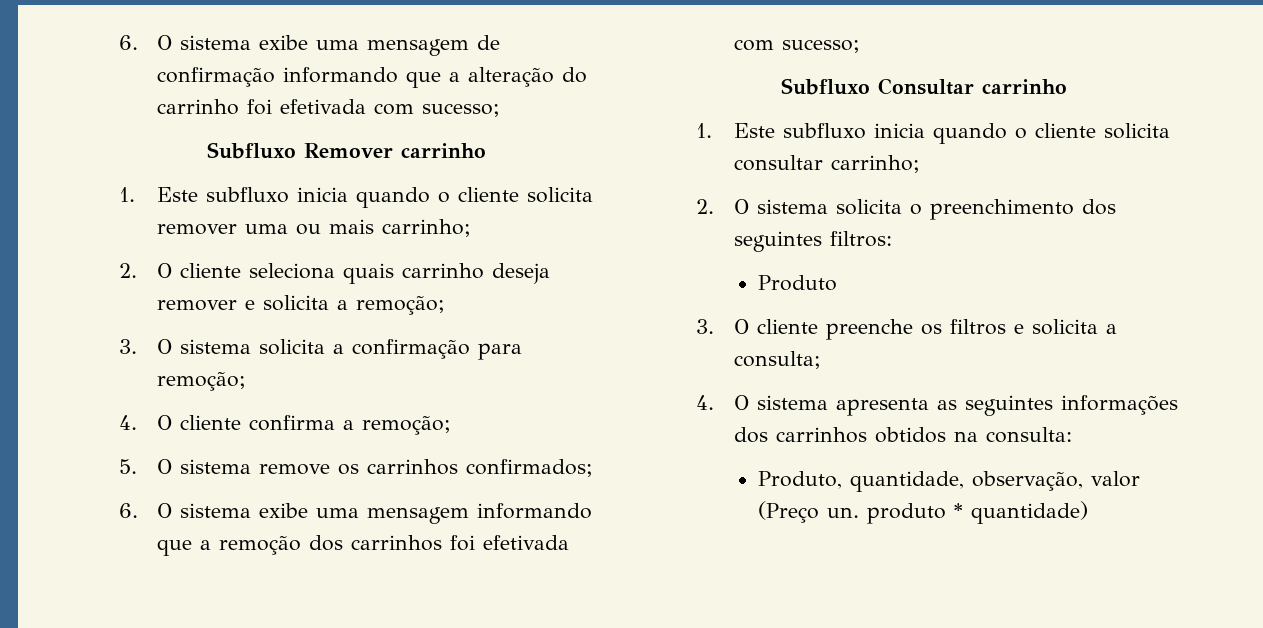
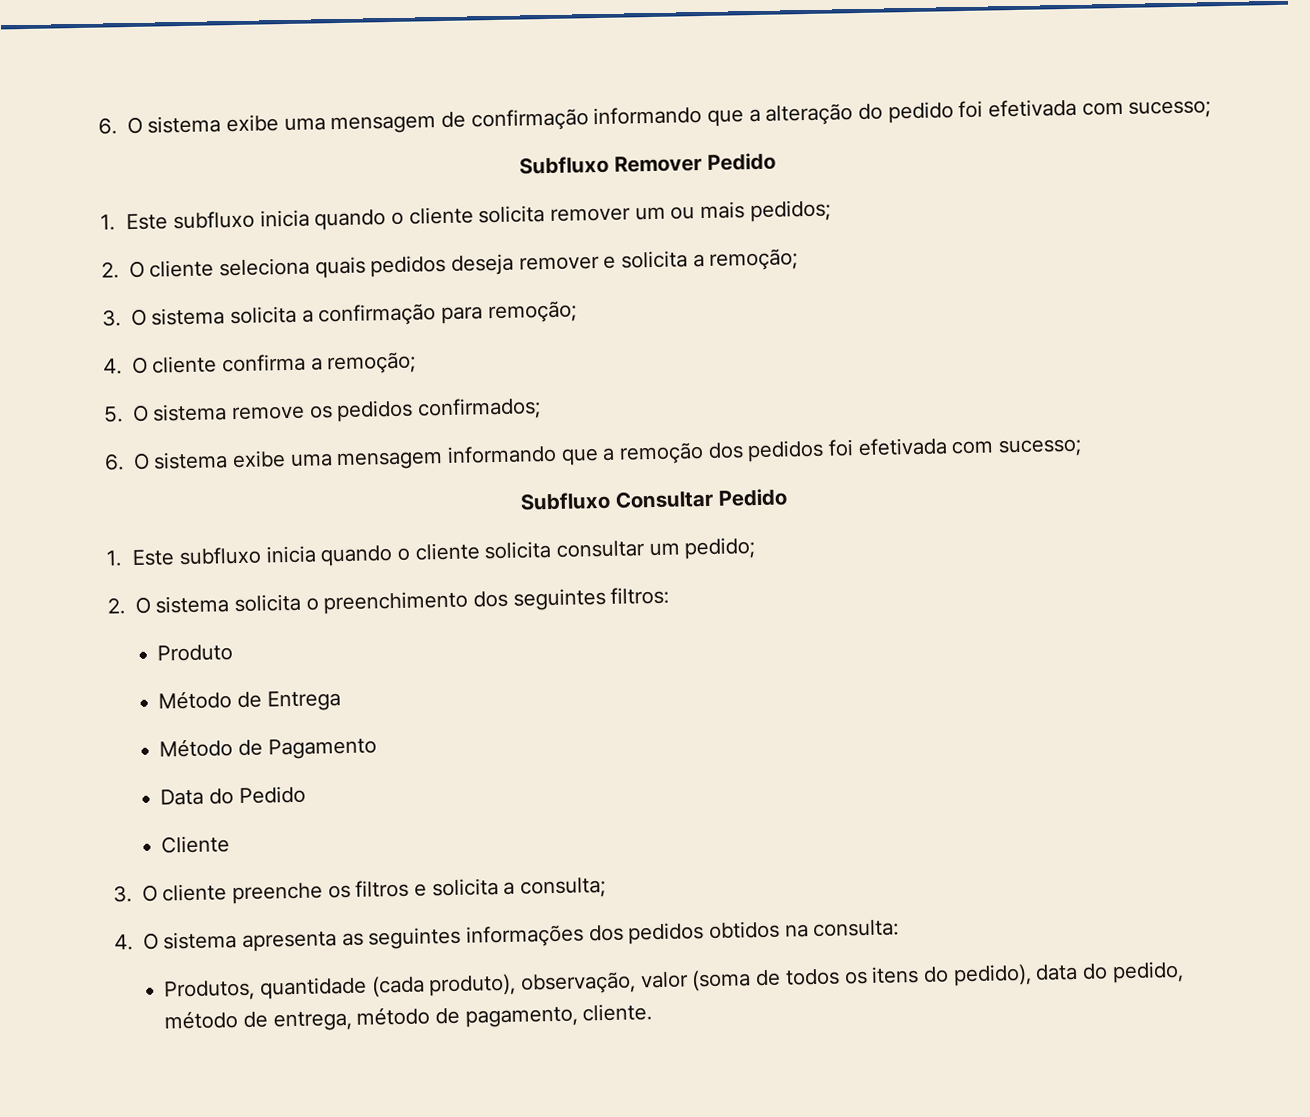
[157,99,240,115] carrinho -> [887,101,954,124] pedido
[401,143,486,158] carrinho -> [706,152,776,171] Pedido
[245,224,289,234] uma -> [634,206,666,221] um
[382,219,472,237] carrinho; -> [749,199,831,223] pedidos;
[402,263,485,279] carrinho -> [370,254,447,278] pedidos
[367,459,459,475] carrinhos -> [336,399,414,423] pedidos
[351,535,443,551] carrinhos -> [747,439,825,463] pedidos
[981,79,1067,94] carrinho -> [717,488,788,507] Pedido
[831,155,921,173] carrinho; -> [648,537,757,560] um pedido;
(838, 283) none -> [158,690,341,712] [159,737,377,760] [160,785,306,806] [161,835,231,854] // Método de Entrega // Método de Pagamento // Data do Pedido // Cliente
[776,427,868,443] carrinhos -> [628,922,705,945] pedidos
[758,471,1141,492] [758,501,1089,524] Produto, quantidade, observação, valor (Preço un. produto * quantidade) -> [164,960,1184,1002] [164,1003,653,1032] Produtos, quantidade (cada produto), observação, valor (soma de todos os itens do pedido), data do pedido, método de entrega, método de pagamento, cliente.

